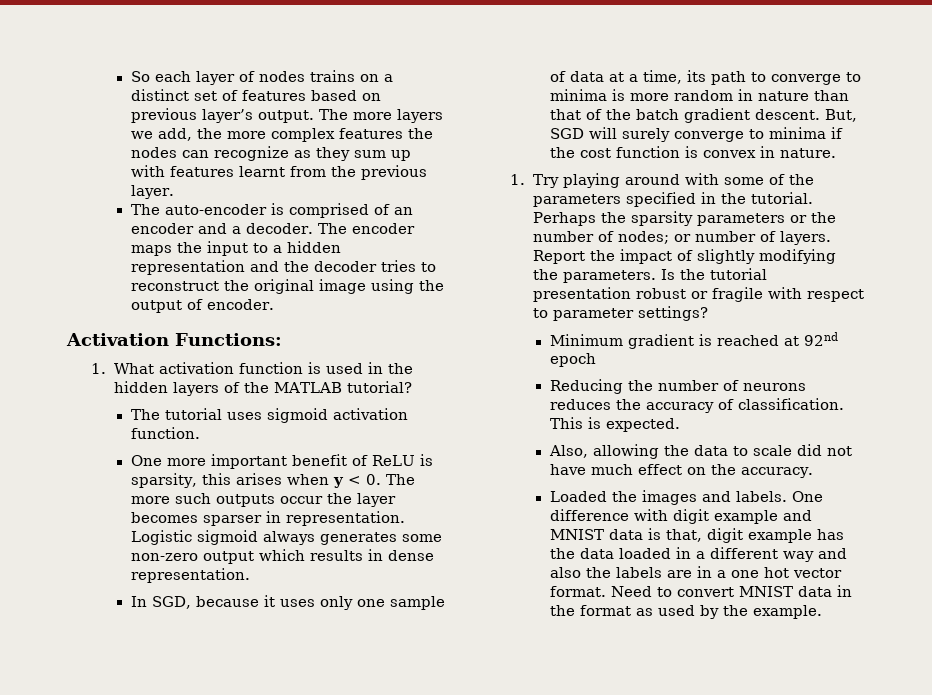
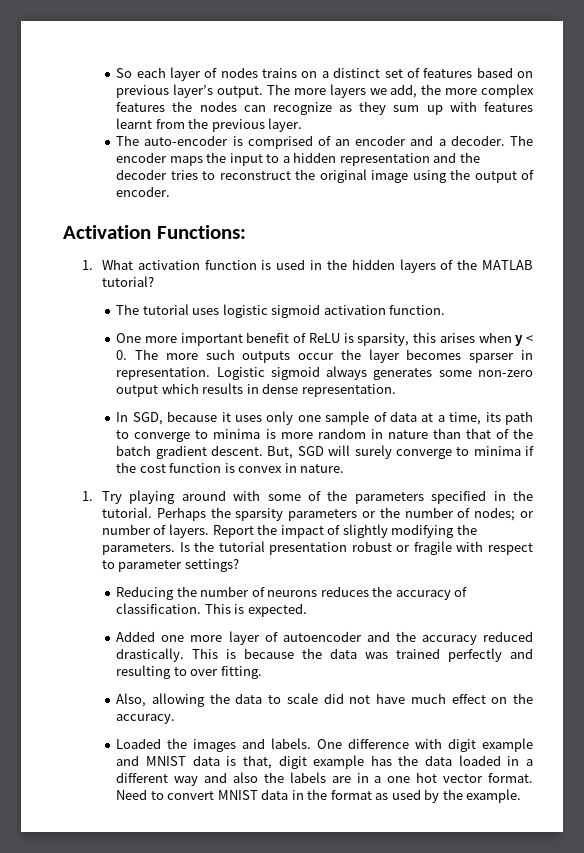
(262, 416) none -> [222,304,268,318] logistic
[549,332,838,349] [549,353,596,367] // Minimum gradient is reached at 92nd epoch -> (239, 565) none
(680, 425) none -> [116,631,533,645] [116,648,534,662] [116,665,262,679] // Added one more layer of autoencoder and the accuracy reduced drastically. This is because the data was trained perfectly and resulting to over fitting.

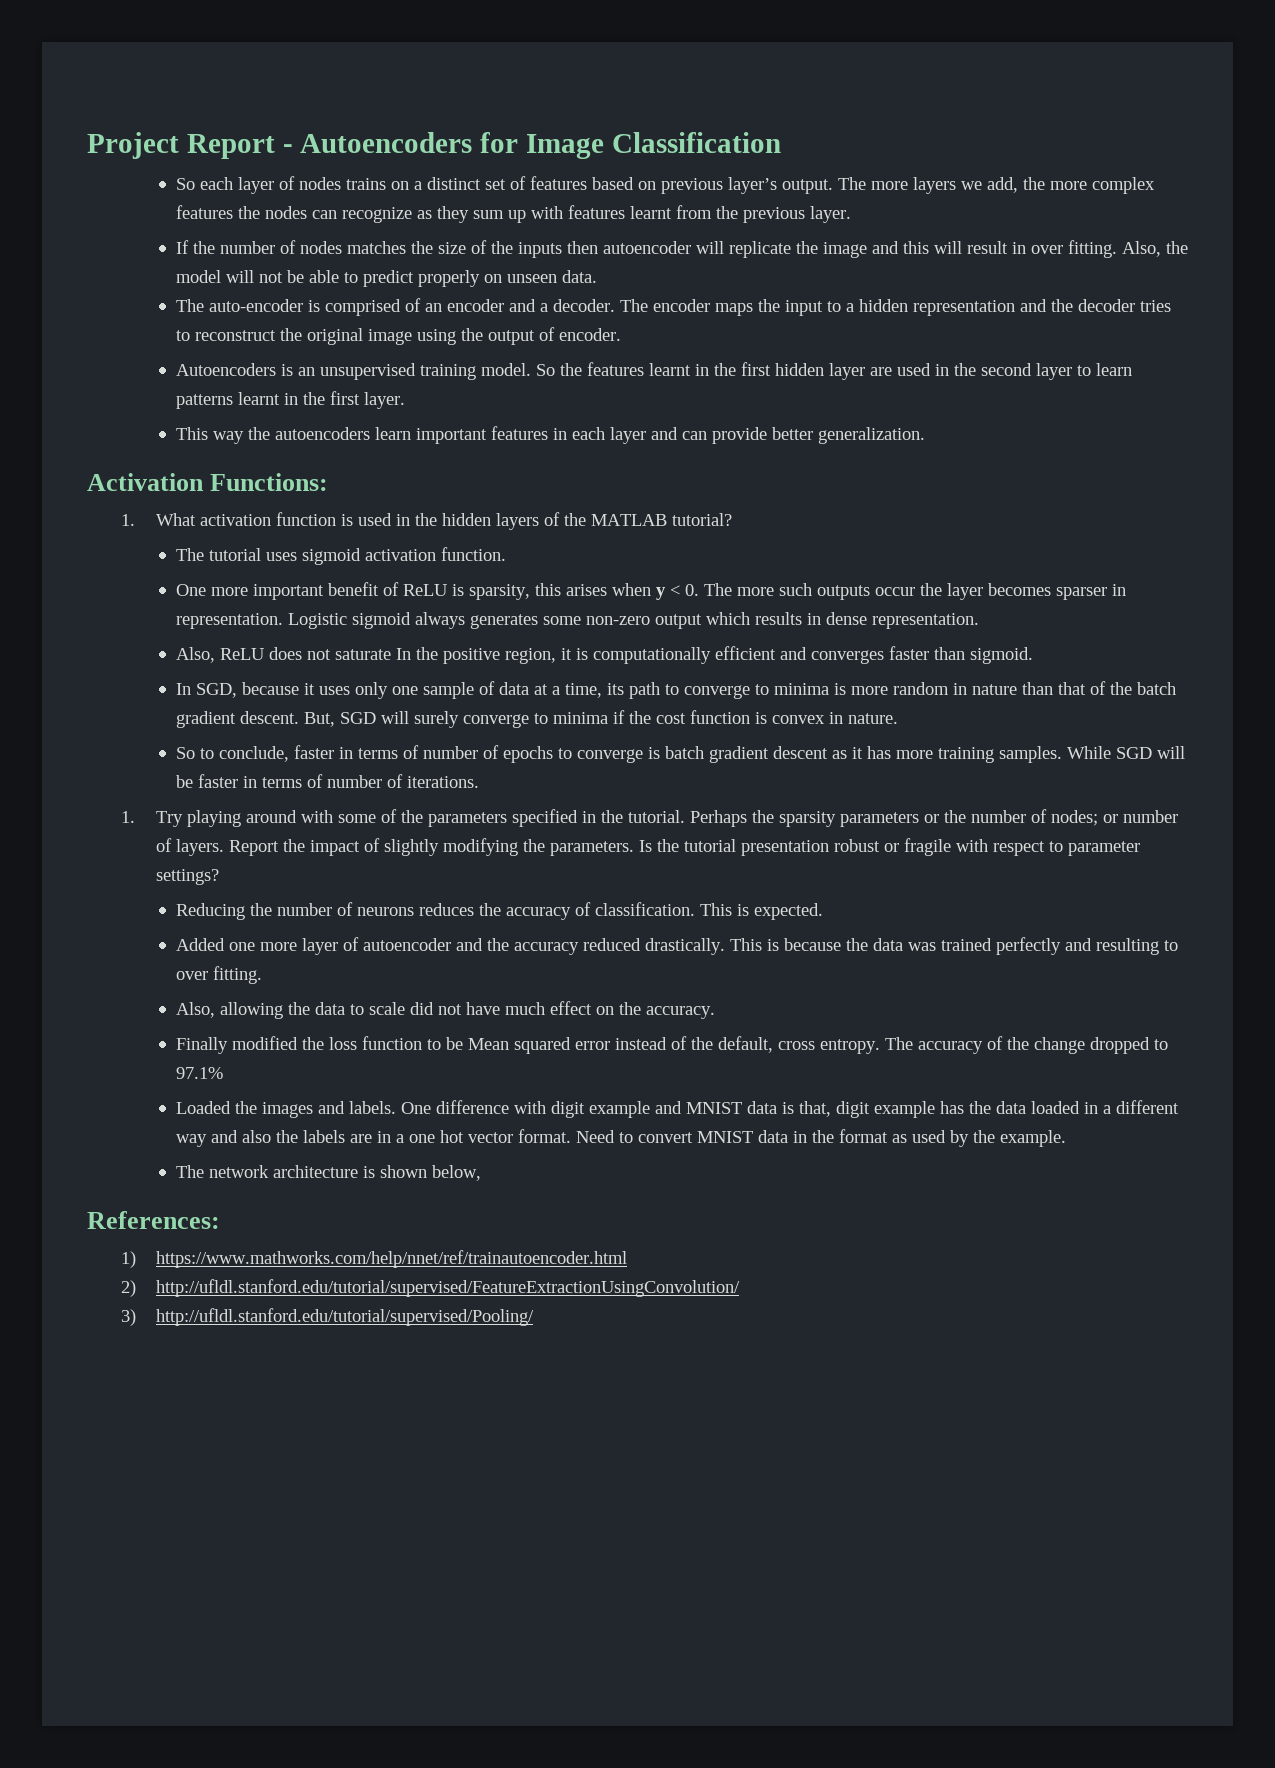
(116, 73) none -> [87,132,781,159] Project Report - Autoencoders for Image Classification //
(303, 125) none -> [175,240,1188,258] [175,270,597,287] // If the number of nodes matches the size of the inputs then autoencoder will replicate the image and this will result in over fitting. Also, the model will not be able to predict properly on unseen data.
(171, 191) none -> [175,362,1132,380] [175,391,405,409] [175,426,925,444] // Autoencoders is an unsupervised training model. So the features learnt in the first hidden layer are used in the second layer to learn patterns learnt in the first layer. // This way the autoencoders learn important features in each layer and can provide better generalization.
[222,304,268,318] logistic -> (297, 556) none
(396, 390) none -> [175,646,1033,664] // Also, ReLU does not saturate In the positive region, it is computationally efficient and converges faster than sigmoid.
(345, 468) none -> [175,745,1185,763] [175,774,479,788] // So to conclude, faster in terms of number of epochs to converge is batch gradient descent as it has more training samples. While SGD will be faster in terms of number of iterations.
(176, 719) none -> [175,1036,1168,1054] [175,1067,223,1079] // Finally modified the loss function to be Mean squared error instead of the default, cross entropy. The accuracy of the change dropped to 97.1%
(522, 796) none -> [175,1165,481,1181] [87,1211,220,1229] [121,1250,627,1268] [121,1279,740,1297] [121,1308,534,1326] // The network architecture is shown below, // References: // 1) https://www.mathworks.com/help/nnet/ref/trainautoencoder.html // 2) http://ufldl.stanford.edu/tutorial/supervised/FeatureExtractionUsingConvolution/ // 3) http://ufldl.stanford.edu/tutorial/supervised/Pooling/

